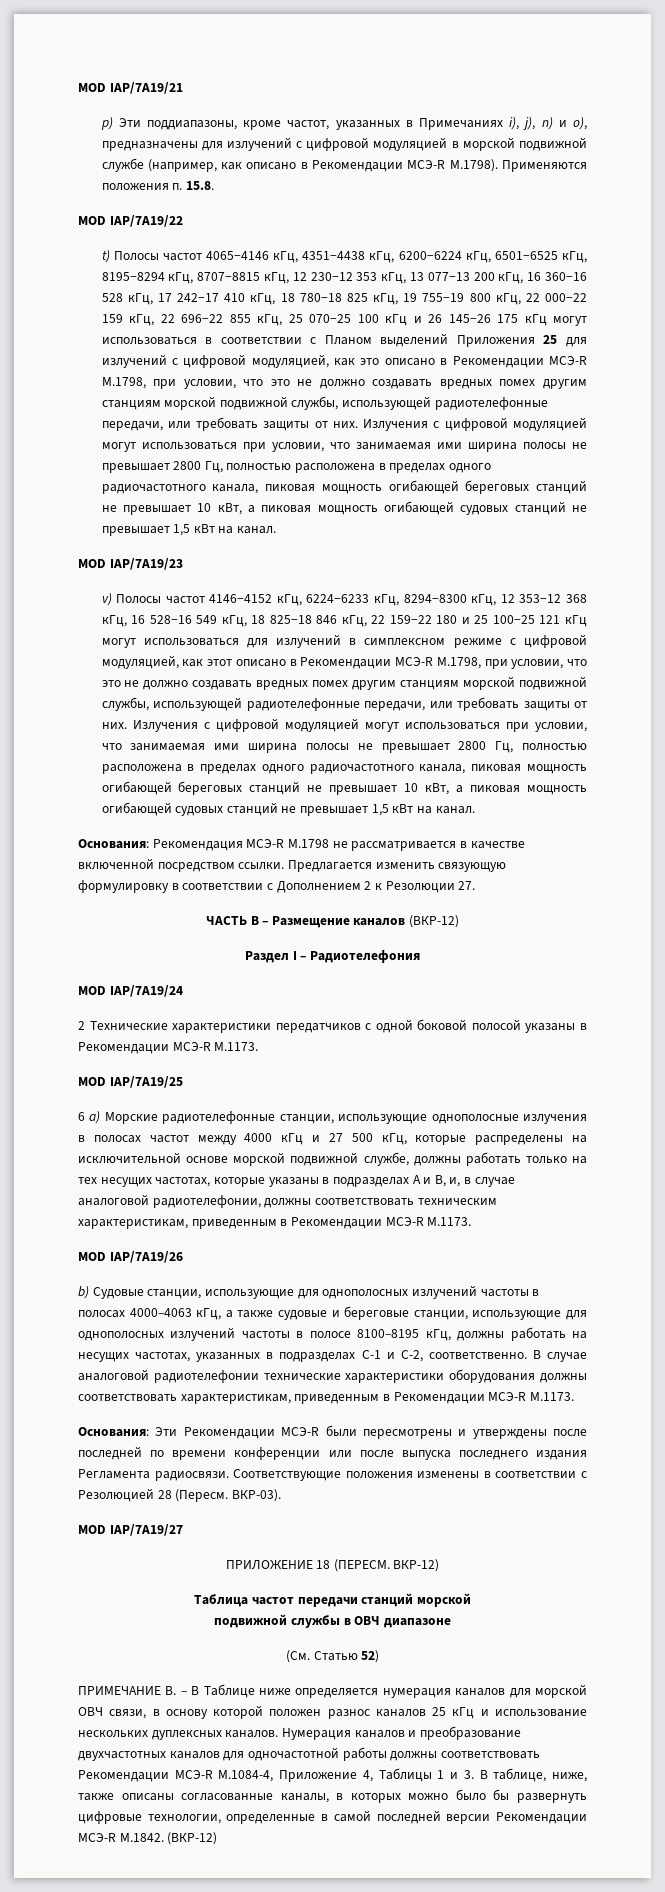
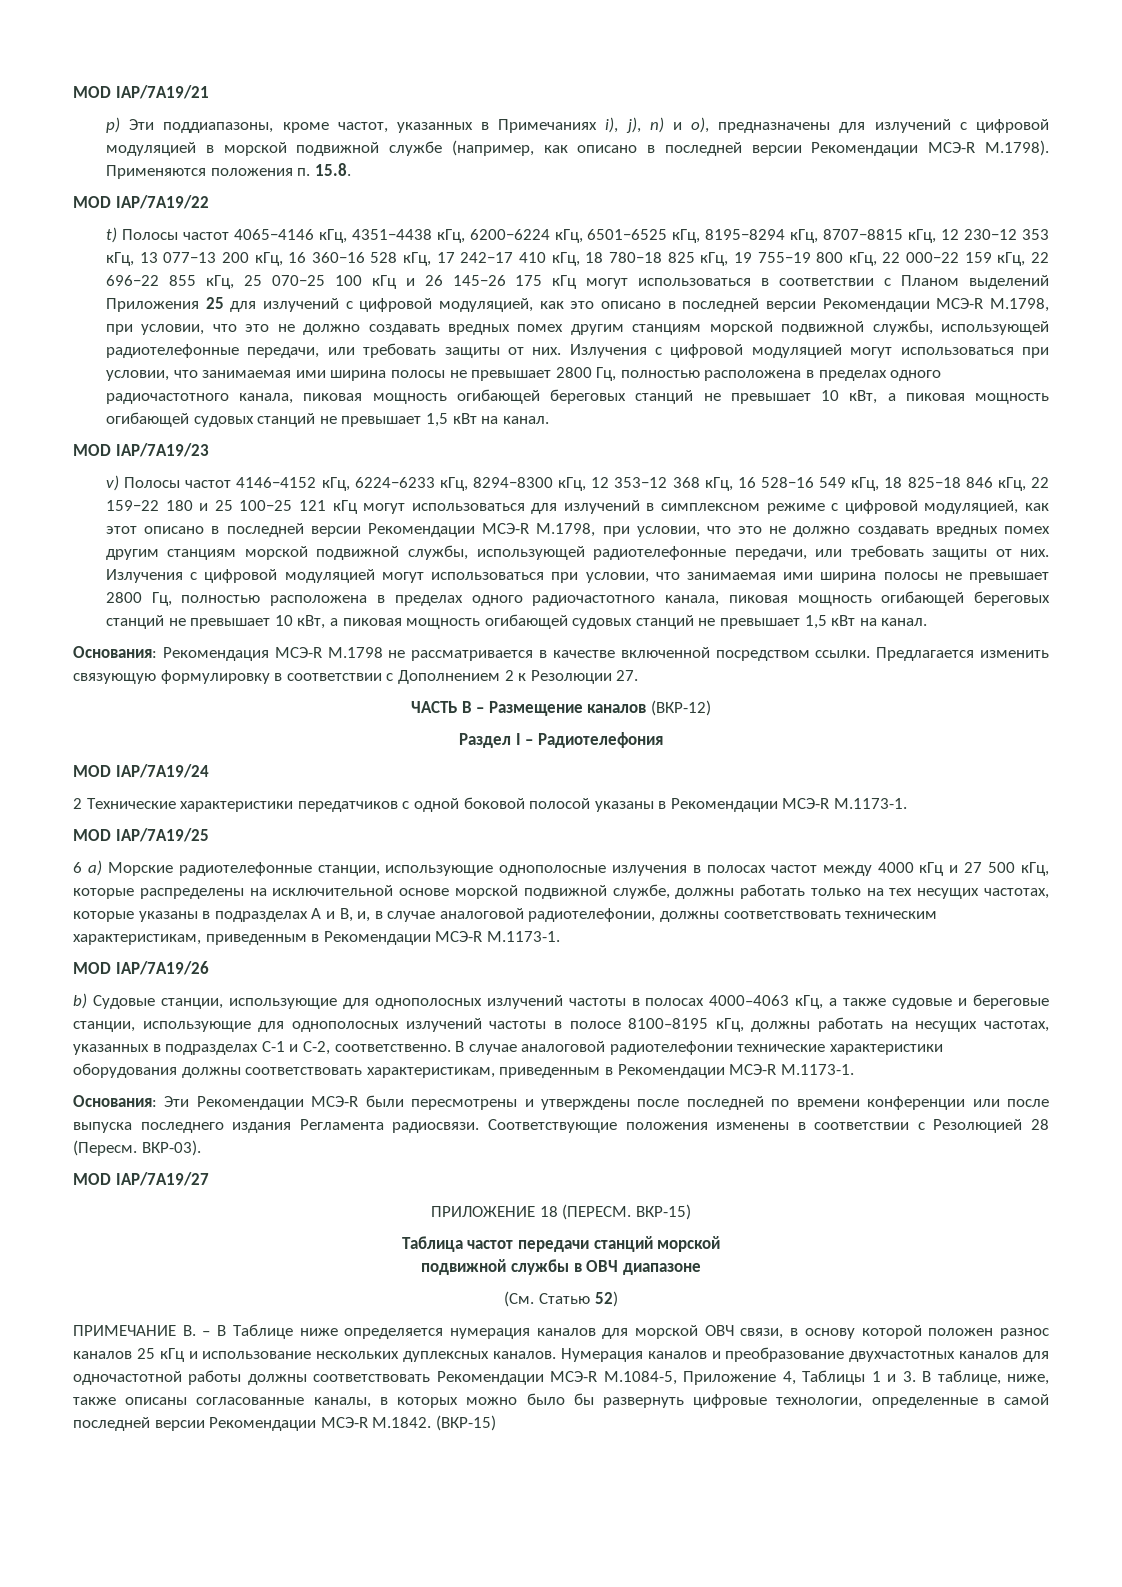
(308, 165) none -> [664,142,802,156] последней версии
(448, 361) none -> [682,298,816,312] последней версии
(297, 662) none -> [226,523,361,537] последней версии
[214,1042,259,1051] М.1173. -> [834,798,908,809] М.1173-1.
[427,1217,472,1226] М.1173. -> [486,931,560,942] М.1173-1.
[529,1392,574,1401] М.1173. -> [780,1064,854,1075] М.1173-1.
[393,1559,440,1572] ВКР-12) -> [635,1204,691,1220] ВКР-15)
[218,1770,274,1782] М.1084-4, -> [603,1371,677,1385] М.1084-5,
[167,1832,218,1845] (ВКР-12) -> [435,1415,496,1431] (ВКР-15)

